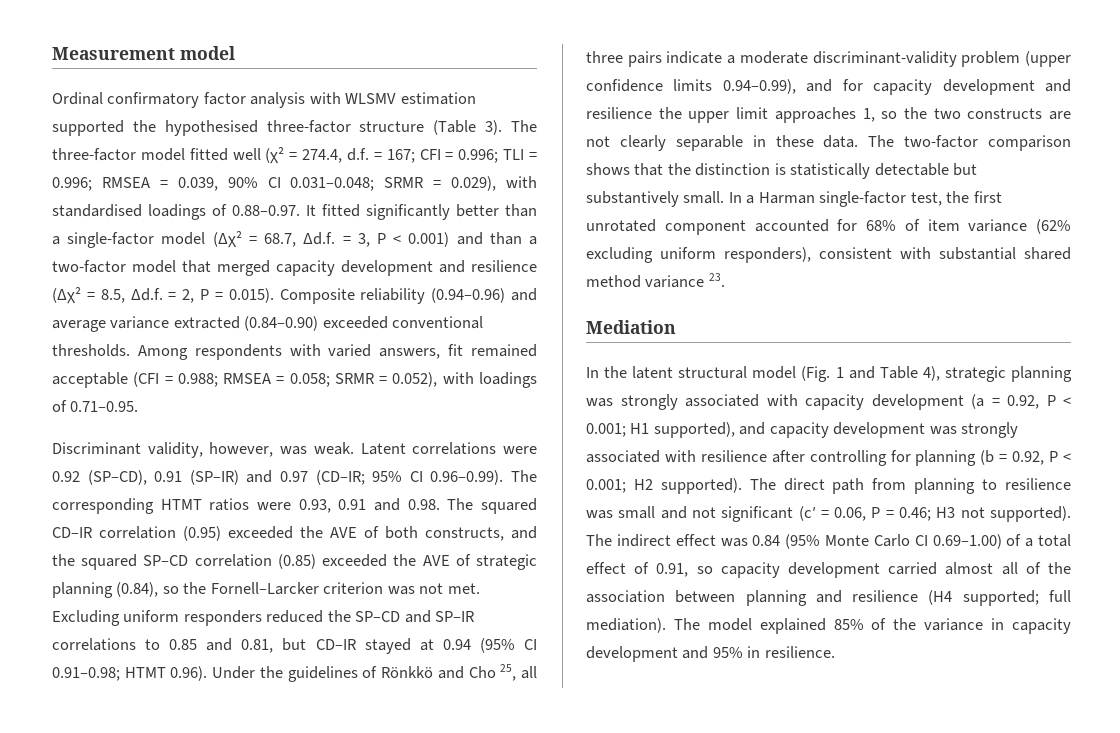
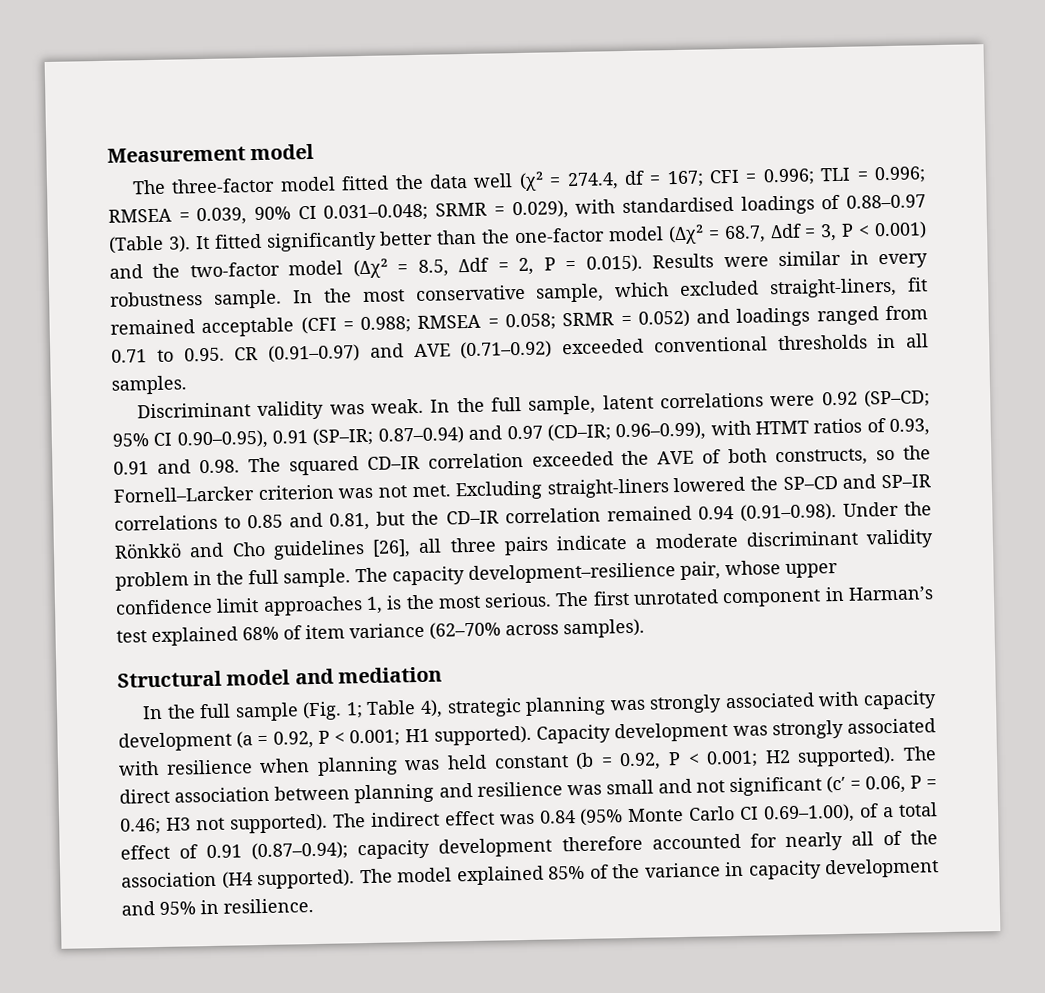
[52,92,476,108] [52,120,503,136] Ordinal confirmatory factor analysis with WLSMV estimation supported the hypothesised three-factor structure (Table 3). -> (315, 152) none
(228, 154) none -> [394,173,469,190] the data
[347,148,369,161] d.f. -> [623,170,645,186] df
[232,205,300,216] 0.88–0.97. -> [846,194,927,209] [108,235,191,254] 0.88–0.97 (Table 3).
[52,232,155,248] a single-factor -> [481,227,606,244] the one-factor
[303,232,336,245] Δd.f. -> [769,223,802,239] Δdf
[489,232,538,245] [52,260,537,276] than a two-factor model that merged capacity development and resilience -> [152,260,344,278] the two-factor model
[130,288,163,301] Δd.f. -> [458,257,490,273] Δdf
[279,288,537,304] [52,316,484,332] [52,344,441,360] Composite reliability (0.94–0.96) and average variance extracted (0.84–0.90) exceeded conventional thresholds. Among respondents with varied answers, -> [652,250,929,269] [110,277,898,309] Results were similar in every robustness sample. In the most conservative sample, which excluded straight-liners,
[392,372,537,388] [52,400,139,412] [52,442,537,458] [52,470,538,485] [52,498,154,514] 0.052), with loadings of 0.71–0.95. // Discriminant validity, however, was weak. Latent correlations were 0.92 (SP–CD), 0.91 (SP–IR) and 0.97 (CD–IR; 95% CI 0.96–0.99). The corresponding -> [637,305,929,328] [111,333,929,363] [111,375,187,395] [137,389,930,421] [112,420,751,450] 0.052) and loadings ranged from 0.71 to 0.95. CR (0.91–0.97) and AVE (0.71–0.92) exceeded conventional thresholds in all samples. // Discriminant validity was weak. In the full sample, latent correlations were 0.92 (SP–CD; 95% CI 0.90–0.95), 0.91 (SP–IR; 0.87–0.94) and 0.97 (CD–IR; 0.96–0.99), with
[257,502,291,510] were -> [866,418,886,433] of
[183,526,221,541] (0.95) -> (524, 460) none
[511,526,537,539] [52,554,537,570] [52,582,159,598] and the squared SP–CD correlation (0.85) exceeded the AVE of strategic planning (0.84), -> (869, 457) none
[123,610,324,626] uniform responders reduced -> [546,476,746,499] straight-liners lowered
[315,638,537,654] [52,666,378,682] CD–IR stayed at 0.94 (95% CI 0.91–0.98; HTMT 0.96). Under the guidelines of -> [411,501,933,526] the CD–IR correlation remained 0.94 (0.91–0.98). Under the
[500,664,517,681] 25, -> [272,539,411,560] guidelines [26],
[812,51,1071,67] [586,79,1071,95] [586,107,1071,123] [586,135,1071,151] [586,163,978,179] [586,191,1002,207] [586,219,1071,235] [586,247,1071,263] [586,273,725,288] [586,320,676,334] [586,366,875,382] discriminant-validity problem (upper confidence limits 0.94–0.99), and for capacity development and resilience the upper limit approaches 1, so the two constructs are not clearly separable in these data. The two-factor comparison shows that the distinction is statistically detectable but substantively small. In a Harman single-factor test, the first unrotated component accounted for 68% of item variance (62% excluding uniform responders), consistent with substantial shared method variance 23. // Mediation // In the latent structural model (Fig. 1 and -> [745,529,934,549] [115,560,838,591] [115,586,934,616] [116,618,645,647] [117,666,443,688] [142,701,363,722] discriminant validity problem in the full sample. The capacity development–resilience pair, whose upper confidence limit approaches 1, is the most serious. The first unrotated component in Harman’s test explained 68% of item variance (62–70% across samples). // Structural model and mediation // In the full sample (Fig. 1;
[653,422,829,438] supported), and capacity -> [433,724,612,746] supported). Capacity
[771,450,977,466] after controlling for planning -> [259,754,569,776] when planning was held constant
[832,478,998,494] path from planning to -> [174,783,473,804] association between planning and
[932,534,1002,549] 0.69–1.00) -> [763,803,856,824] 0.69–1.00),
[656,562,1071,578] [586,590,1071,606] [586,618,666,633] 0.91, so capacity development carried almost all of the association between planning and resilience (H4 supported; full mediation). -> [206,830,939,861] [121,869,355,890] 0.91 (0.87–0.94); capacity development therefore accounted for nearly all of the association (H4 supported).

